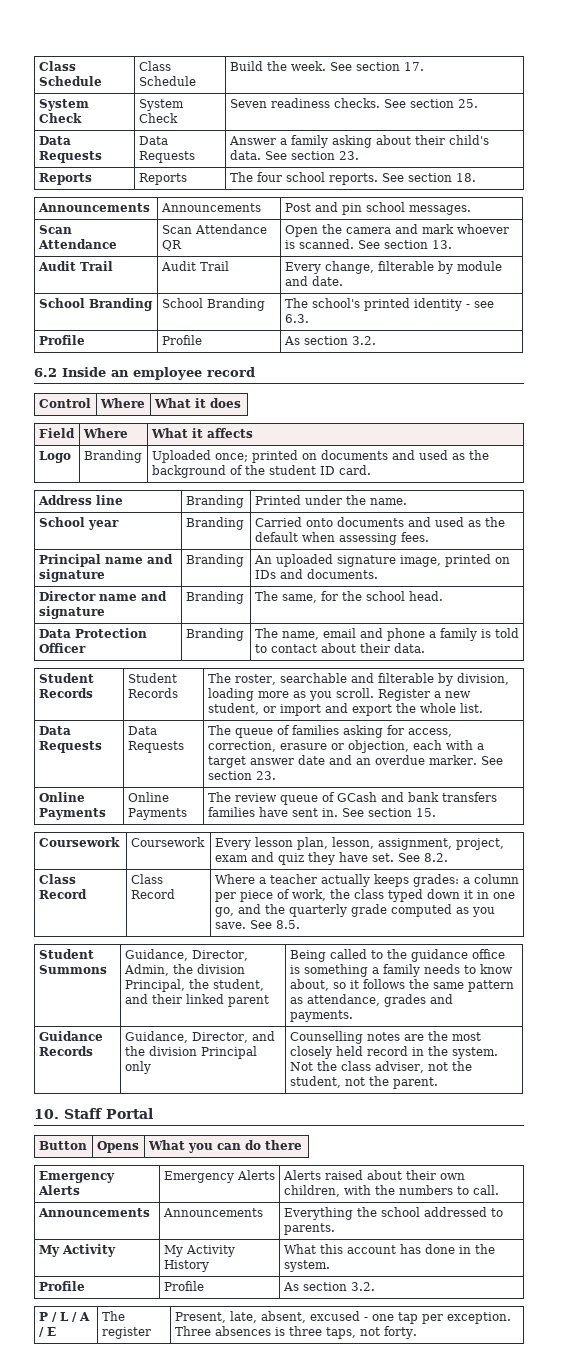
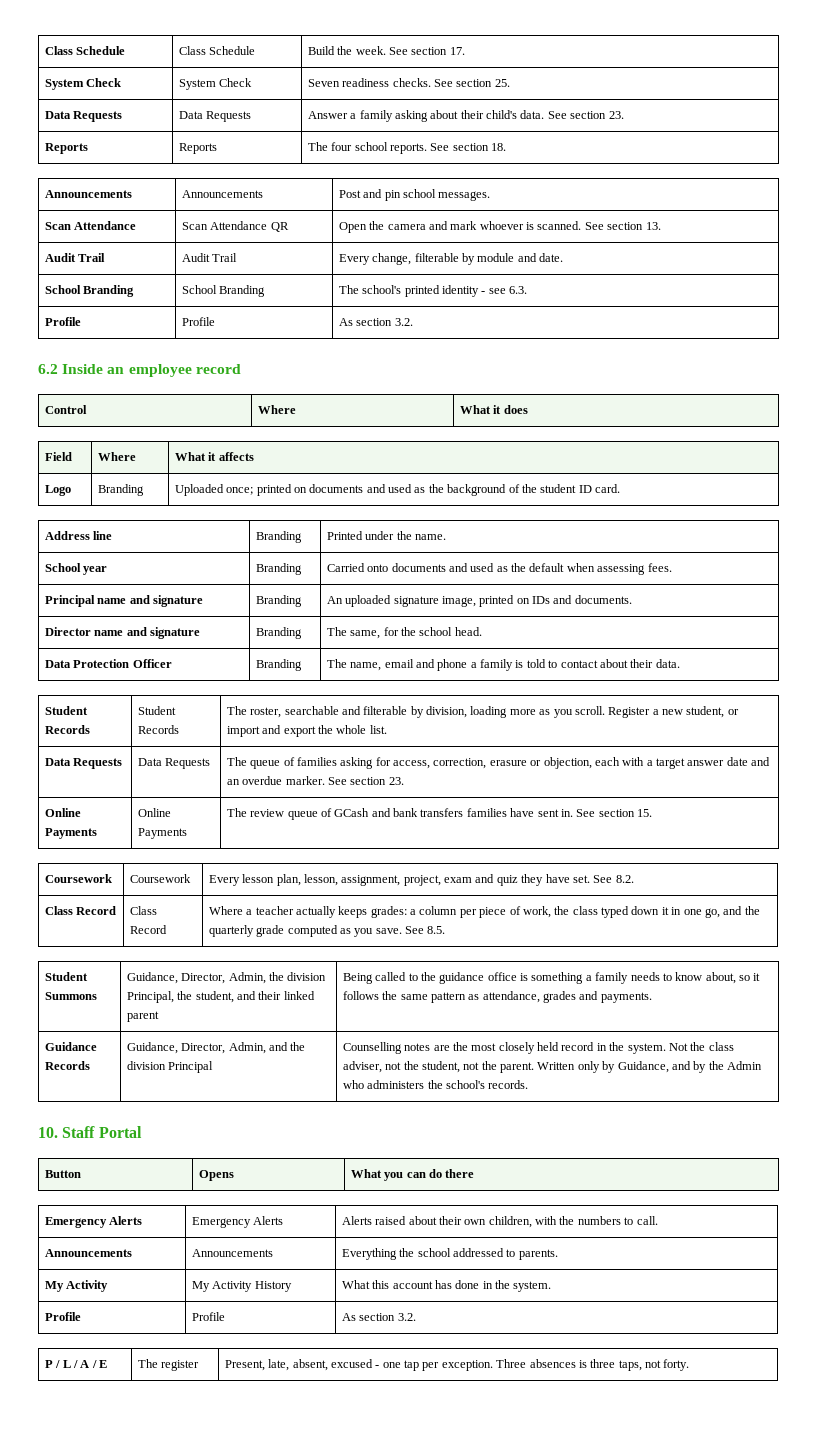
(248, 1037) none -> [228,1042,266,1054] Admin,
[124,1061,151,1074] only -> (214, 1067) none
(438, 1083) none -> [537,1061,763,1073] [342,1080,529,1089] Written only by Guidance, and by the Admin who administers the school's records.

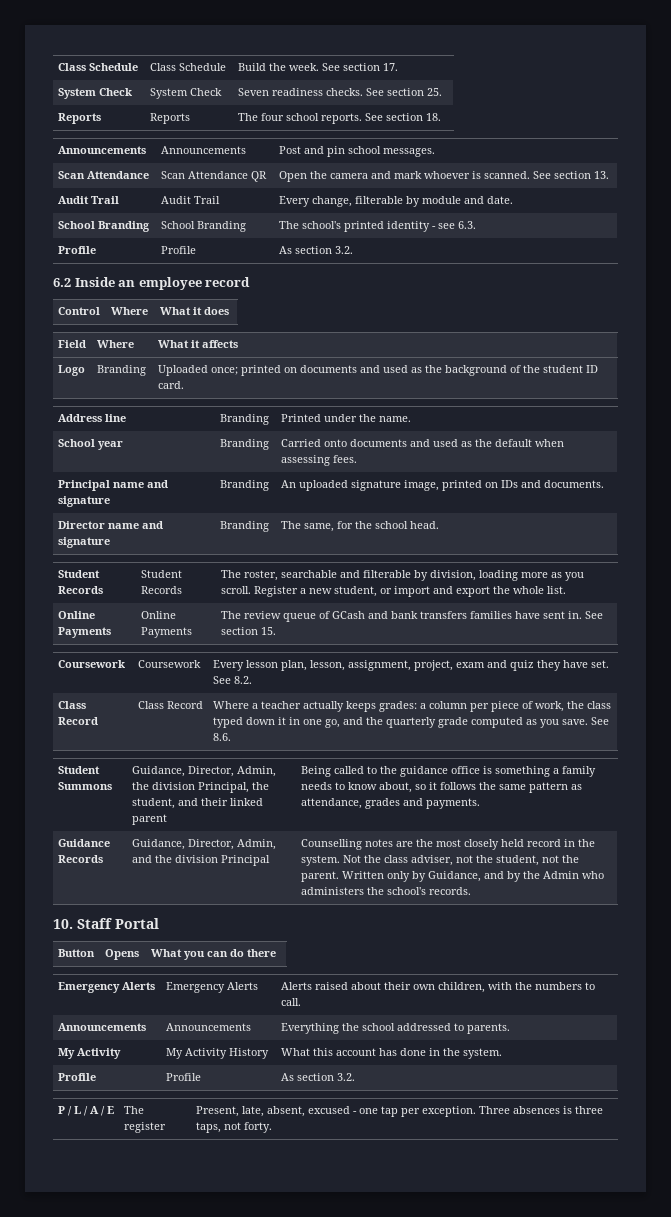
[44,111,123,122] [178,111,252,122] [307,110,624,122] // Data Requests | Data Requests | Answer a family asking about their child's data. See section 23. -> (443, 92) none
[44,659,172,668] [255,659,302,671] [326,659,680,671] // Data Protection Officer | Branding | The name, email and phone a family is told to contact about their data. -> (440, 525) none
[44,758,123,769] [137,758,211,769] [226,757,771,769] [226,776,404,785] // Data Requests | Data Requests | The queue of families asking for access, correction, erasure or objection, each with a target answer date and an overdue marker. See section 23. -> (567, 590) none
[427,926,446,934] 8.5. -> [213,733,232,741] 8.6.

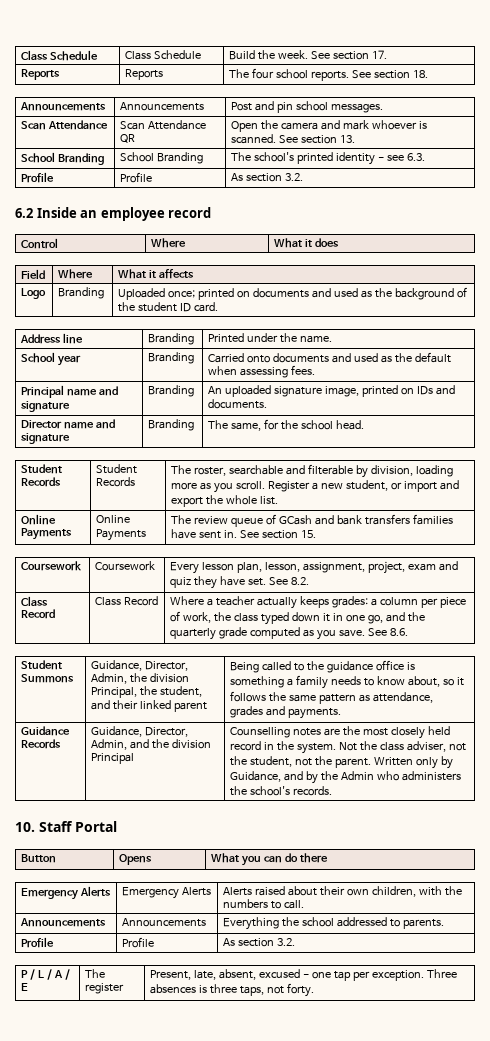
[58,88,133,99] [150,88,223,99] [238,88,443,96] // System Check | System Check | Seven readiness checks. See section 25. -> (388, 54) none
[58,196,120,204] [161,196,221,204] [279,196,514,207] // Audit Trail | Audit Trail | Every change, filterable by module and date. -> (356, 139) none
[58,1048,122,1059] [166,1048,270,1059] [281,1048,503,1059] // My Activity | My Activity History | What this account has done in the system. -> (445, 924) none

